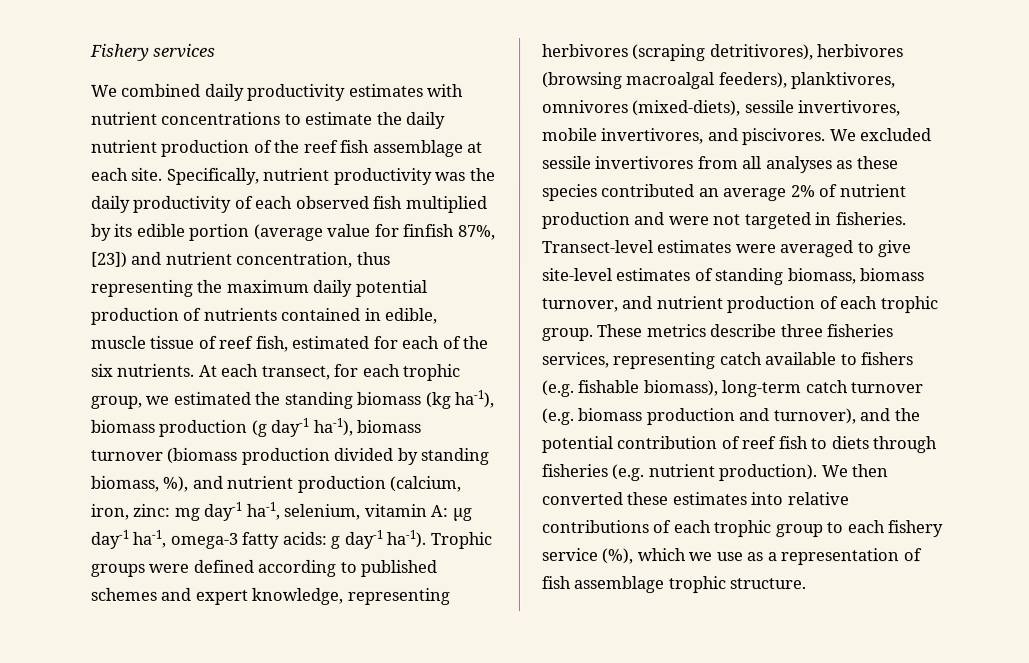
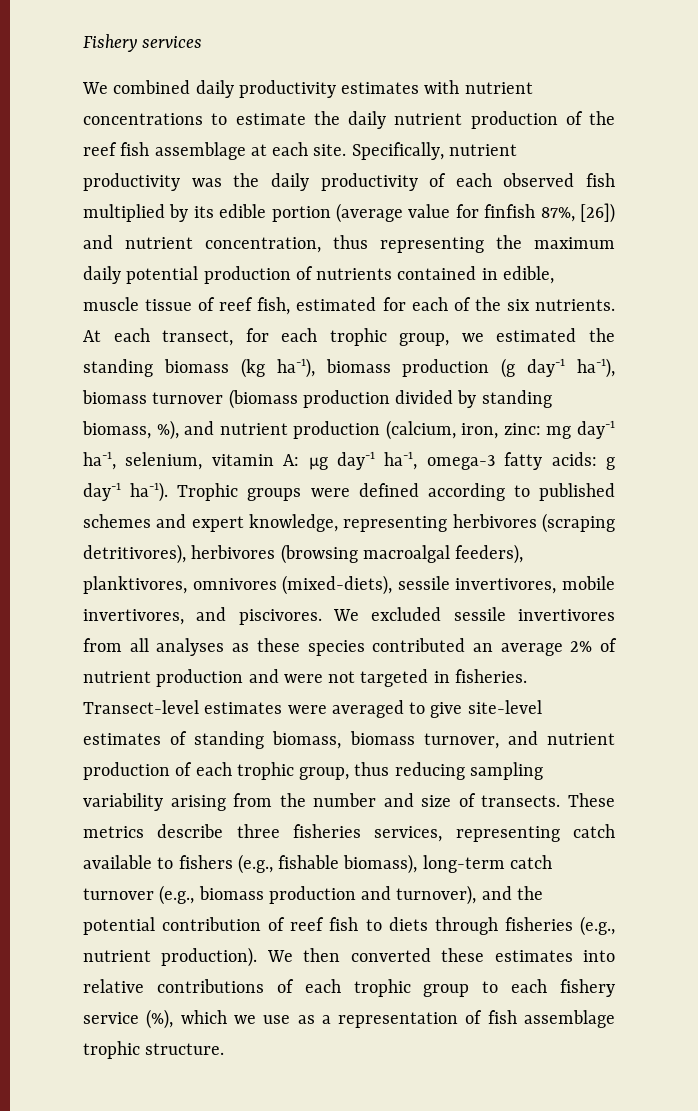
[91,251,128,268] [23]) -> [579,203,615,223] [26])
[541,328,594,342] group. -> [299,762,543,780] [83,793,561,811] group, thus reducing sampling variability arising from the number and size of transects.
[541,380,574,398] (e.g. -> [237,854,273,874] (e.g.,
[541,408,574,426] (e.g. -> [159,885,195,905] (e.g.,
[611,464,645,482] (e.g. -> [579,916,615,936] (e.g.,

